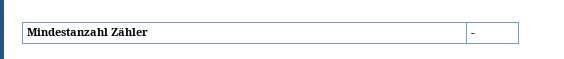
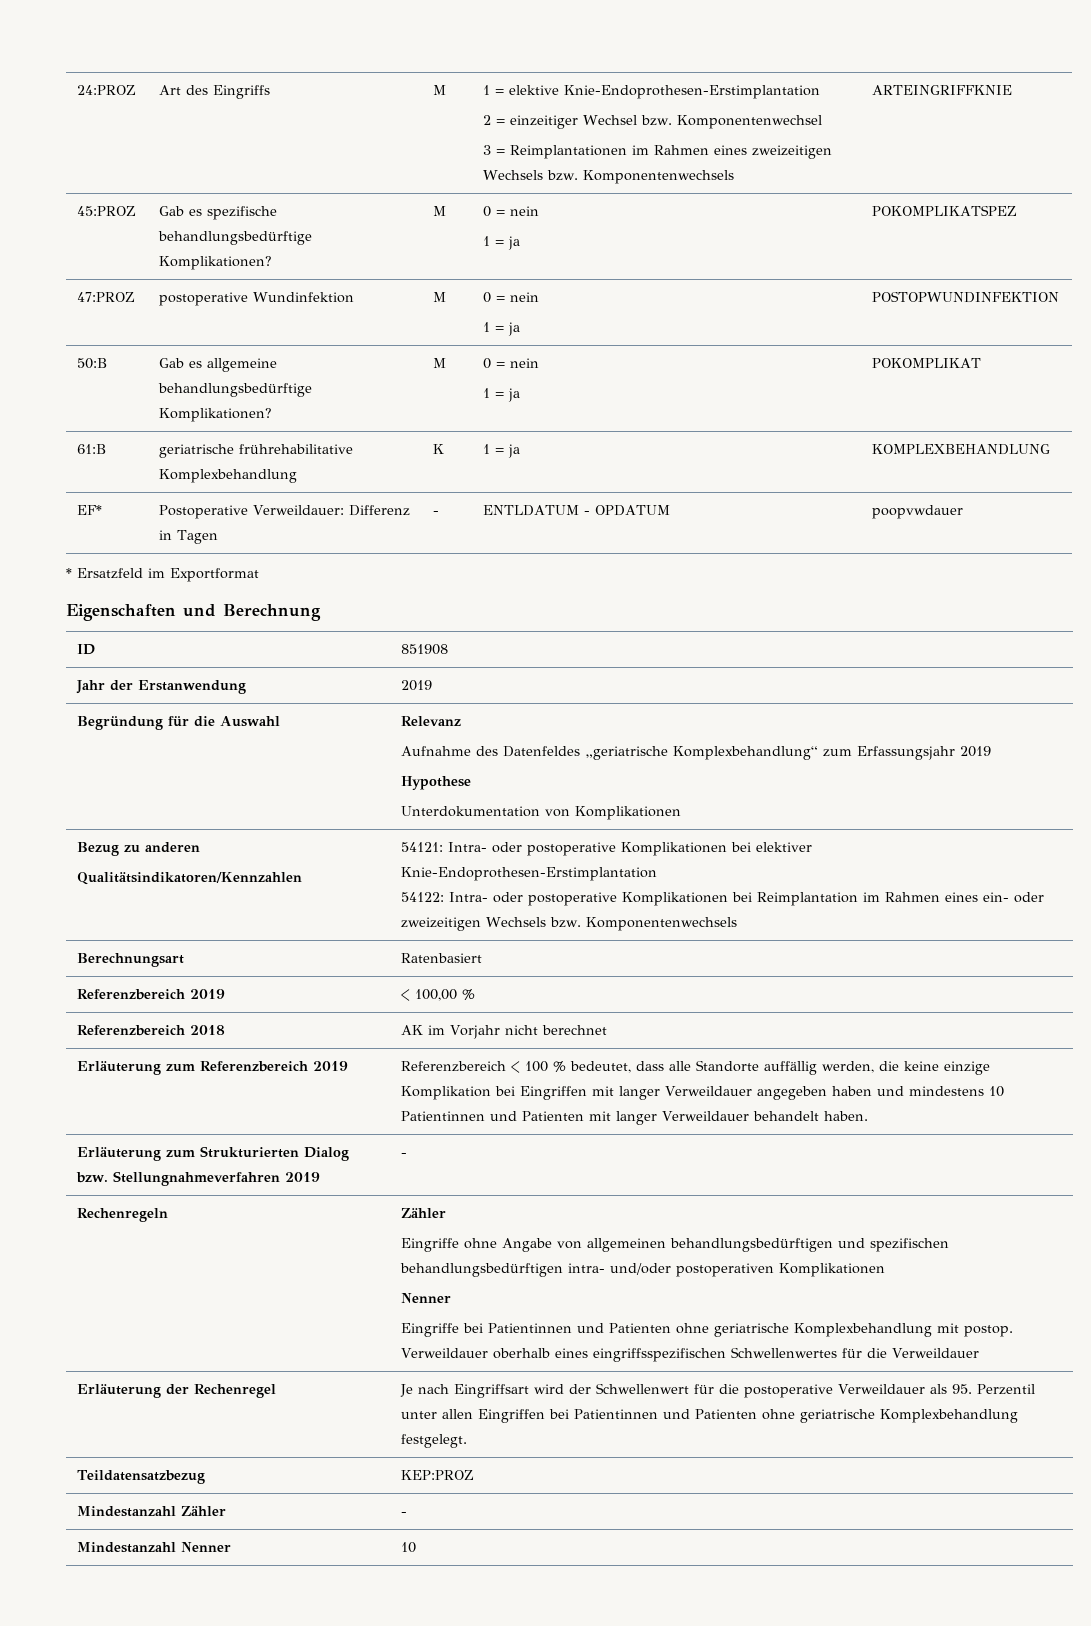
(26, 32) none -> [77,85,137,95] [159,85,271,99] [433,85,447,95] [483,85,821,99] [483,115,822,129] [483,145,833,159] [483,170,734,184] [872,85,1013,95] [77,206,137,216] [159,206,278,220] [158,231,313,245] [159,256,273,270] [433,206,447,216] [483,206,540,217] [483,236,521,250] [872,205,1018,216] [77,292,136,302] [159,292,355,306] [433,292,447,302] [483,292,540,303] [483,322,521,336] [872,291,1060,303] [77,358,108,369] [159,358,278,372] [158,383,313,397] [159,408,273,422] [433,358,447,368] [483,358,540,369] [483,388,521,402] [872,358,982,368] [77,444,107,454] [159,444,354,458] [159,469,298,483] [433,444,445,454] [483,444,521,458] [872,444,1051,455] [77,505,103,515] [159,505,411,519] [159,530,219,544] [433,511,440,515] [483,505,671,516] [872,505,964,519] [66,568,259,582] [66,604,321,621] [77,644,96,655] [401,644,449,655] [76,680,247,694] [401,680,433,691] [77,716,281,730] [401,716,462,726] [401,746,992,760] [401,776,472,790] [401,806,682,820] [77,842,201,856] [77,872,303,885] [401,842,813,856] [401,867,658,881] [401,892,1045,906] [401,917,738,931] [77,953,185,967] [401,953,483,963] [77,989,226,1000] [401,989,476,1001] [77,1025,226,1036] [401,1025,608,1039] [77,1061,349,1075] [401,1060,991,1075] [401,1086,1005,1100] [401,1111,869,1125] [77,1146,350,1161] [76,1171,321,1186] [401,1153,408,1157] [77,1208,169,1222] [401,1208,447,1218] [401,1238,950,1252] [400,1263,886,1277] [401,1293,452,1303] [401,1323,1014,1337] [401,1347,980,1362] [77,1384,277,1398] [400,1383,1036,1398] [401,1409,1019,1423] [401,1434,468,1448] [77,1470,206,1484] [401,1470,475,1480] 24:PROZ | Art des Eingriffs | M | 1 = elektive Knie-Endoprothesen-Erstimplantation // 2 = einzeitiger Wechsel bzw. Komponentenwechsel // 3 = Reimplantationen im Rahmen eines zweizeitigen Wechsels bzw. Komponentenwechsels | ARTEINGRIFFKNIE // 45:PROZ | Gab es spezifische behandlungsbedürftige Komplikationen? | M | 0 = nein // 1 = ja | POKOMPLIKATSPEZ // 47:PROZ | postoperative Wundinfektion | M | 0 = nein // 1 = ja | POSTOPWUNDINFEKTION // 50:B | Gab es allgemeine behandlungsbedürftige Komplikationen? | M | 0 = nein // 1 = ja | POKOMPLIKAT // 61:B | geriatrische frührehabilitative Komplexbehandlung | K | 1 = ja | KOMPLEXBEHANDLUNG // EF* | Postoperative Verweildauer: Differenz in Tagen | - | ENTLDATUM - OPDATUM | poopvwdauer // * Ersatzfeld im Exportformat // Eigenschaften und Berechnung // ID | 851908 // Jahr der Erstanwendung | 2019 // Begründung für die Auswahl | Relevanz // Aufnahme des Datenfeldes „geriatrische Komplexbehandlung“ zum Erfassungsjahr 2019 // Hypothese // Unterdokumentation von Komplikationen // Bezug zu anderen // Qualitätsindikatoren/Kennzahlen | 54121: Intra- oder postoperative Komplikationen bei elektiver Knie-Endoprothesen-Erstimplantation // 54122: Intra- oder postoperative Komplikationen bei Reimplantation im Rahmen eines ein- oder zweizeitigen Wechsels bzw. Komponentenwechsels // Berechnungsart | Ratenbasiert // Referenzbereich 2019 | < 100,00 % // Referenzbereich 2018 | AK im Vorjahr nicht berechnet // Erläuterung zum Referenzbereich 2019 | Referenzbereich < 100 % bedeutet, dass alle Standorte auffällig werden, die keine einzige Komplikation bei Eingriffen mit langer Verweildauer angegeben haben und mindestens 10 Patientinnen und Patienten mit langer Verweildauer behandelt haben. // Erläuterung zum Strukturierten Dialog bzw. Stellungnahmeverfahren 2019 | - // Rechenregeln | Zähler // Eingriffe ohne Angabe von allgemeinen behandlungsbedürftigen und spezifischen behandlungsbedürftigen intra- und/oder postoperativen Komplikationen // Nenner // Eingriffe bei Patientinnen und Patienten ohne geriatrische Komplexbehandlung mit postop. Verweildauer oberhalb eines eingriffsspezifischen Schwellenwertes für die Verweildauer // Erläuterung der Rechenregel | Je nach Eingriffsart wird der Schwellenwert für die postoperative Verweildauer als 95. Perzentil unter allen Eingriffen bei Patientinnen und Patienten ohne geriatrische Komplexbehandlung festgelegt. // Teildatensatzbezug | KEP:PROZ //
(475, 34) none -> [77,1542,232,1553] [401,1542,417,1553] // Mindestanzahl Nenner | 10

